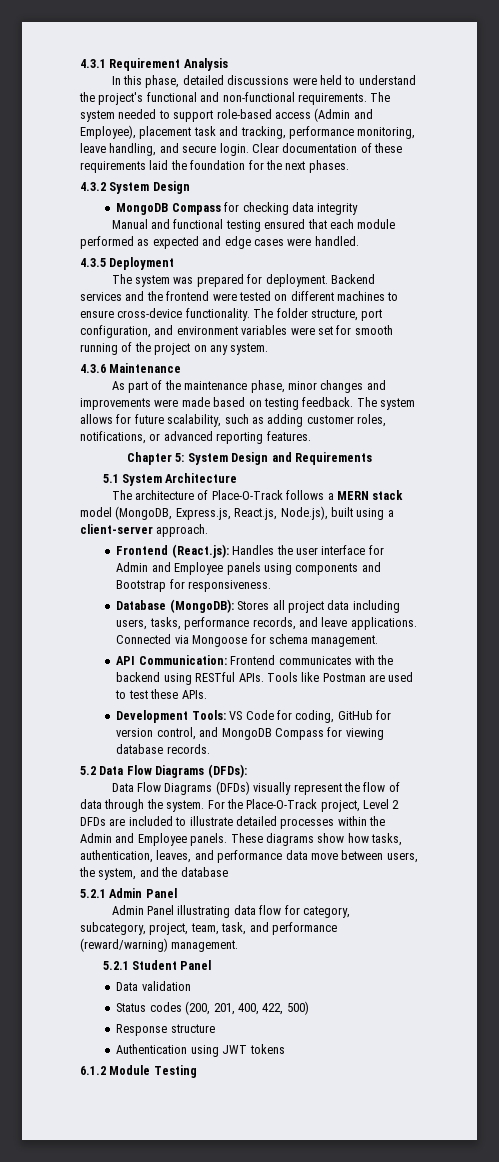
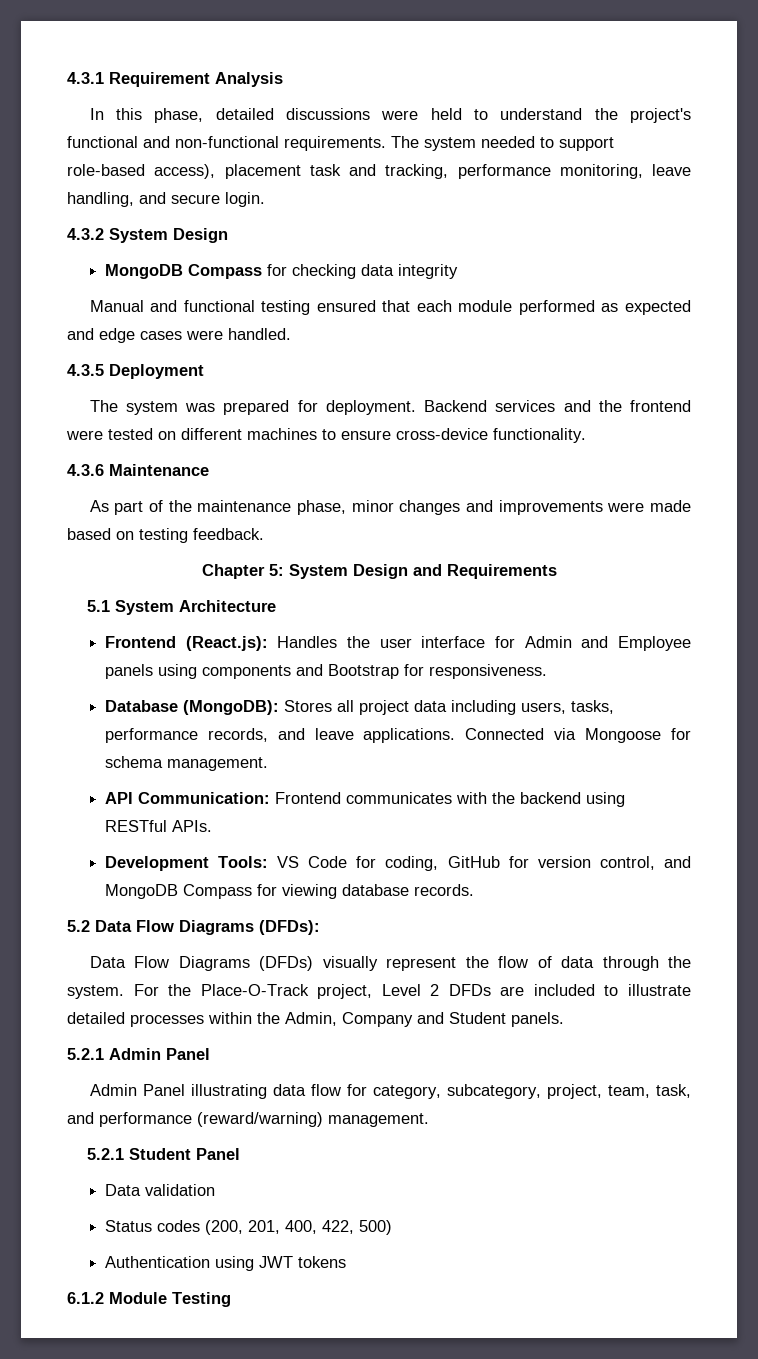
[274,108,373,122] [80,125,136,139] access (Admin and Employee), -> [154,164,216,179] access),
[251,143,402,153] [80,160,349,173] Clear documentation of these requirements laid the foundation for the next phases. -> (265, 199) none
[253,308,383,321] [80,325,393,338] [80,342,269,355] The folder structure, port configuration, and environment variables were set for smooth running of the project on any system. -> (586, 435) none
[356,397,415,410] [80,414,386,427] [80,431,311,444] The system allows for future scalability, such as adding customer roles, notifications, or advanced reporting features. -> (264, 534) none
[111,490,404,500] [80,506,394,520] [80,524,209,537] // The architecture of Place-O-Track follows a MERN stack model (MongoDB, Express.js, React.js, Node.js), built using a client-server approach. -> (276, 606) none
[266,672,414,682] [115,689,207,699] Tools like Postman are used to test these APIs. -> (212, 826) none
[80,833,402,846] [80,850,418,863] [79,867,228,880] Admin and Employee panels. These diagrams show how tasks, authentication, leaves, and performance data move between users, the system, and the database -> [285,1012,564,1027] Admin, Company and Student panels.
[116,1024,215,1036] // Response structure -> (392, 1227) none

